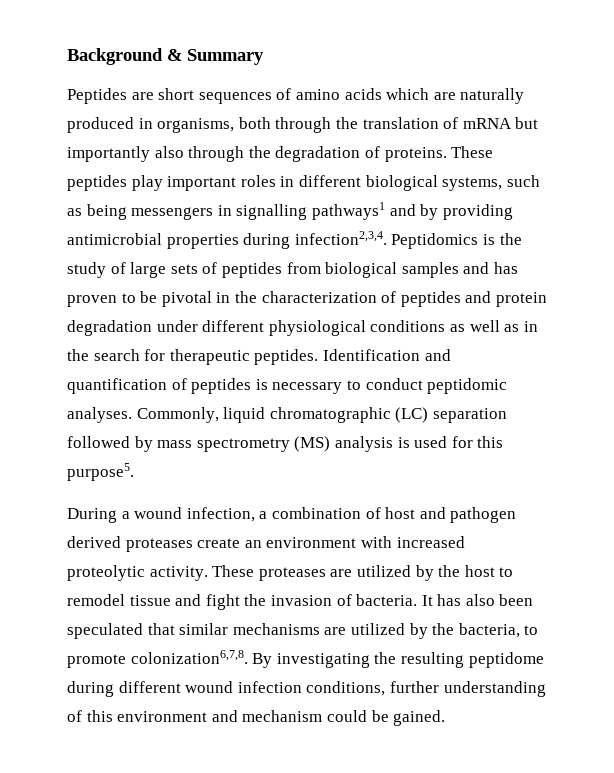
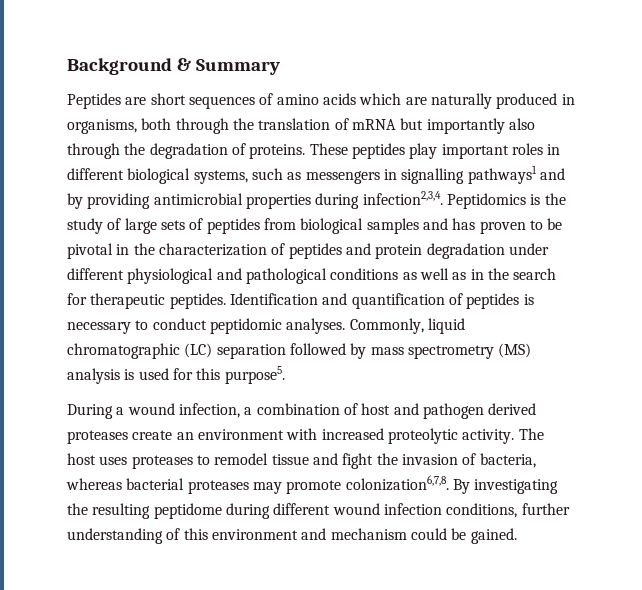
[86,204,127,220] being -> (302, 176) none
(366, 328) none -> [216,268,327,284] and pathological
[212,565,495,581] These proteases are utilized by the host -> [518,428,544,440] [67,453,193,469] The host uses proteases
[356,594,534,606] [67,623,539,639] bacteria. It has also been speculated that similar mechanisms are utilized by the bacteria, to -> [479,453,536,468] [66,478,282,494] bacteria, whereas bacterial proteases may

